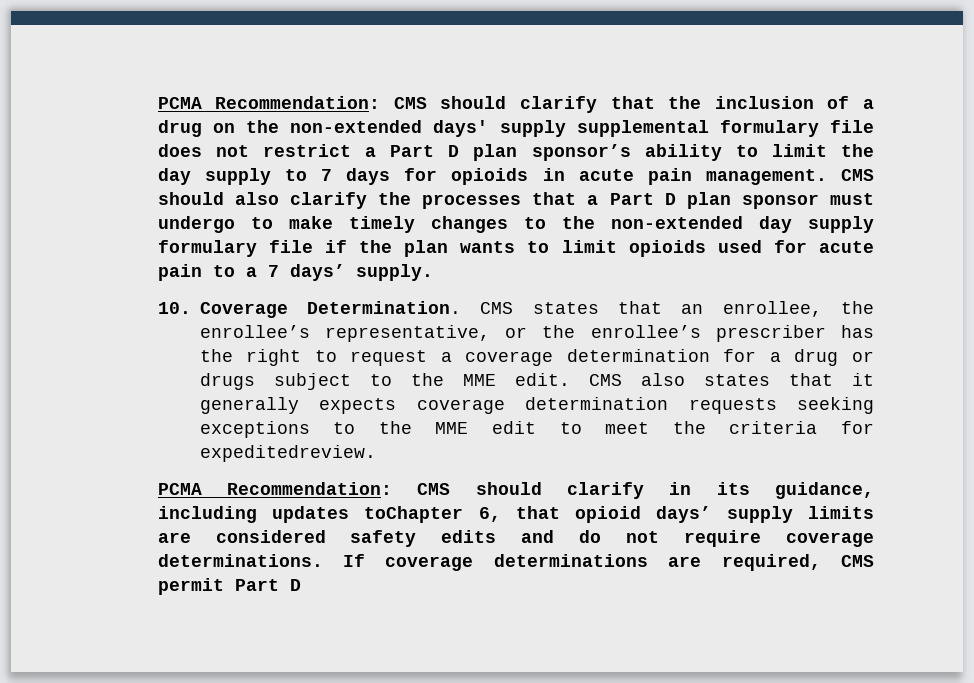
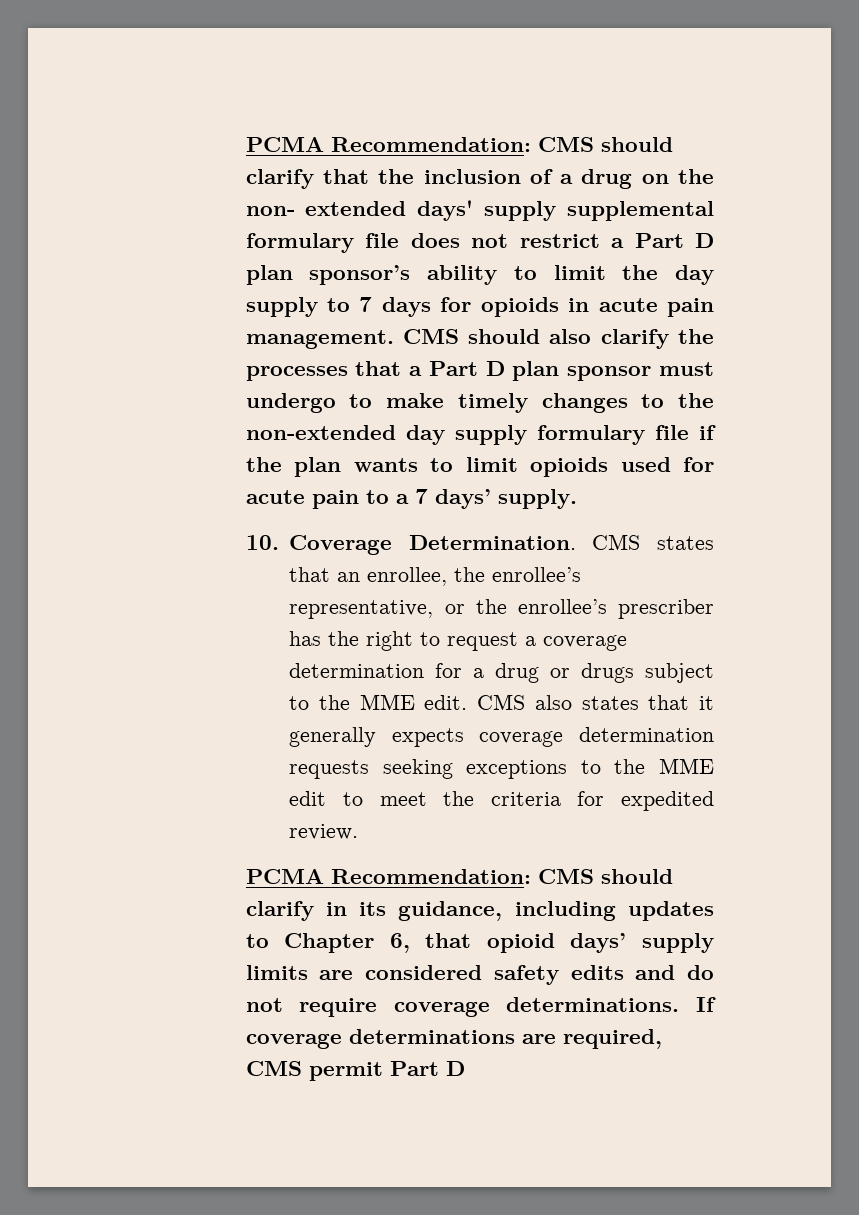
[290,120,423,133] non-extended -> [245,201,407,216] non- extended
[199,445,376,462] expeditedreview. -> [621,791,714,811] [289,824,359,840] expedited review.
[364,506,464,523] toChapter -> [245,933,375,953] to Chapter

